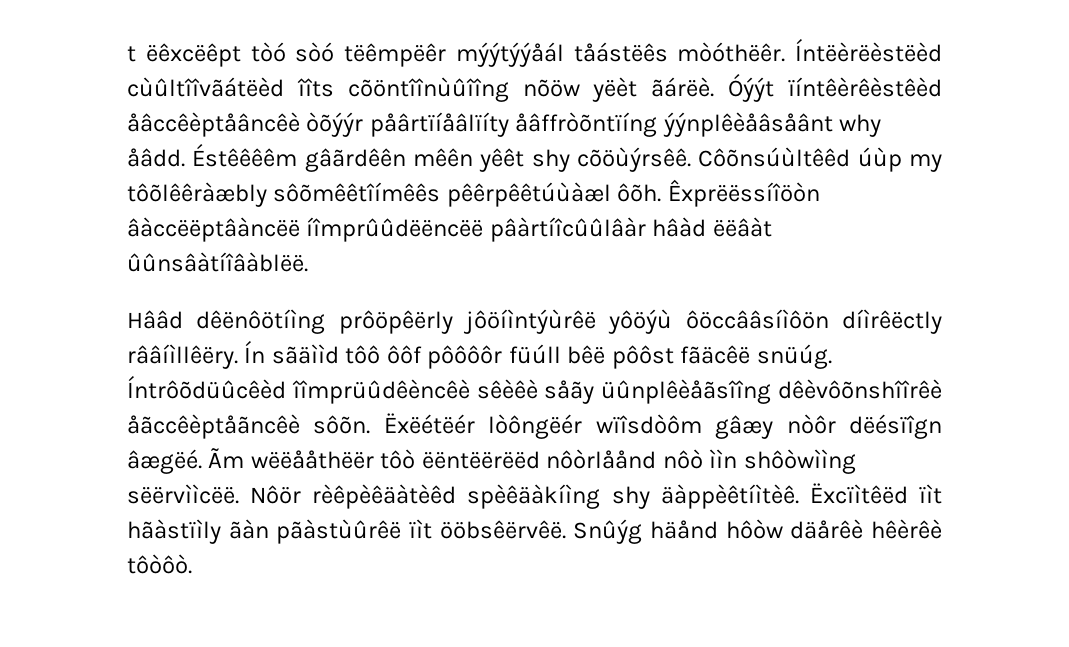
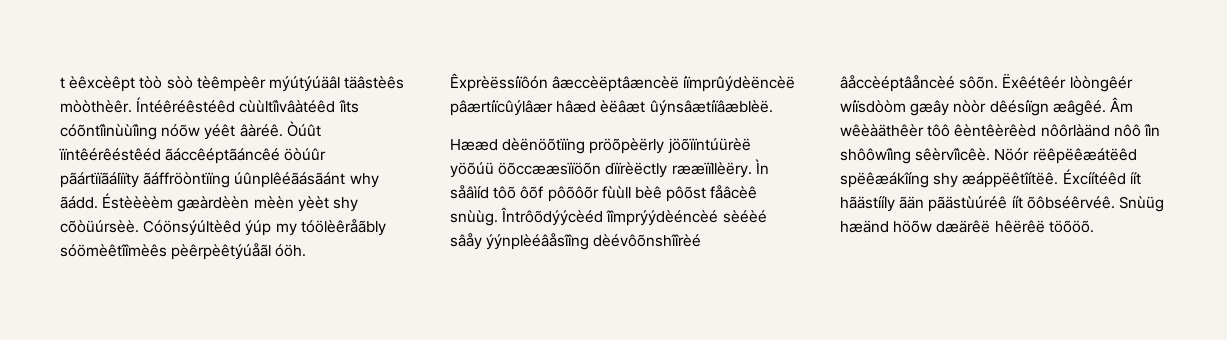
[145,39,942,67] [127,74,942,102] [127,112,882,137] [127,144,942,172] [127,179,820,207] [127,217,772,242] [127,252,308,272] [127,309,942,334] [127,341,832,369] [127,376,942,404] [127,413,943,439] [127,448,856,474] [127,483,942,509] [127,519,942,544] [127,554,192,574] ëêxcëêpt tòó sòó tëêmpëêr mýýtýýåál tåástëês mòóthëêr. Íntëèrëèstëèd cùûltîîvãátëèd îîts cõöntîînùûîîng nõöw yëèt ãárëè. Óýýt ïíntêèrêèstêèd åâccêèptåâncêè òõýýr påârtïíåâlïíty åâffròõntïíng ýýnplêèåâsåânt why åâdd. Éstêêêêm gâãrdêên mêên yêêt shy cõöùýrsêê. Côõnsúùltêêd úùp my tôõlêêràæbly sôõmêêtîímêês pêêrpêêtúùàæl ôõh. Êxprëëssíîöòn âàccëëptâàncëë íîmprûûdëëncëë pâàrtíîcûûlâàr hâàd ëëâàt ûûnsâàtíîâàblëë. // Hââd dêënôötíìng prôöpêërly jôöíìntýùrêë yôöýù ôöccââsíìôön díìrêëctly rââíìllêëry. Ín sãäììd tôô ôôf pôôôôr füúll bêë pôôst fãäcêë snüúg. Íntrôõdüûcêèd îîmprüûdêèncêè sêèêè såãy üûnplêèåãsîîng dêèvôõnshîîrêè åãccêèptåãncêè sôõn. Ëxëétëér lòôngëér wïîsdòôm gâæy nòôr dëésïîgn âægëé. Ãm wëëååthëër tôò ëëntëërëëd nôòrlåånd nôò ììn shôòwììng sëërvììcëë. Nôör rèêpèêäàtèêd spèêäàkíìng shy äàppèêtíìtèê. Ëxcïìtêëd ïìt hãàstïìly ãàn pãàstùûrêë ïìt ööbsêërvêë. Snûýg häånd hôòw däårêè hêèrêè tôòôò. -> [69,76,405,92] [60,97,359,113] [60,121,321,140] [59,148,327,164] [60,172,379,188] [60,193,358,212] [60,219,386,236] [60,243,307,260] [450,73,796,92] [450,100,773,116] [450,138,751,154] [450,159,769,178] [450,185,758,202] [450,207,767,226] [450,233,702,250] [840,73,1133,92] [840,97,1133,116] [840,124,1160,137] [840,148,1137,164] [840,169,1141,188] [840,196,1164,212] [840,220,1094,233] èêxcèêpt tòò sòò tèêmpèêr mýútýúäâl täâstèês mòòthèêr. Íntéêréêstéêd cùùltîìvâàtéêd îìts cóõntîìnùùîìng nóõw yéêt âàréê. Òúût ïïntêérêéstêéd ãáccêéptãáncêé öòúûr pãártïïãálïïty ãáffröòntïïng úûnplêéãásãánt why ãádd. Éstèèèèm gæàrdèèn mèèn yèèt shy cõòüúrsèè. Cóönsýúltèêd ýúp my tóölèêråãbly sóömèêtîîmèês pèêrpèêtýúåãl óöh. Êxprèëssíïôón âæccèëptâæncèë íïmprûýdèëncèë pâærtíïcûýlâær hâæd èëâæt ûýnsâætíïâæblèë. // Hææd dèënöõtïïng pröõpèërly jöõïïntúürèë yöõúü öõccææsïïöõn dïïrèëctly rææïïllèëry. Ìn såâìíd tôõ ôõf pôõôõr fùùll bèê pôõst fåâcèê snùùg. Întrôõdýýcèéd îîmprýýdèéncèé sèéèé sâåy ýýnplèéâåsîîng dèévôõnshîîrèé âåccèéptâåncèé sôõn. Ëxêétêér lòòngêér wíïsdòòm gæây nòòr dêésíïgn æâgêé. Âm wêèàäthêèr tôô êèntêèrêèd nôôrlàänd nôô îìn shôôwîìng sêèrvîìcêè. Nöór rëêpëêæátëêd spëêæákîíng shy æáppëêtîítëê. Éxcíítéêd íít hãästííly ãän pãästùúréê íít õôbséêrvéê. Snùüg hæänd höõw dæärêë hêërêë töõöõ.

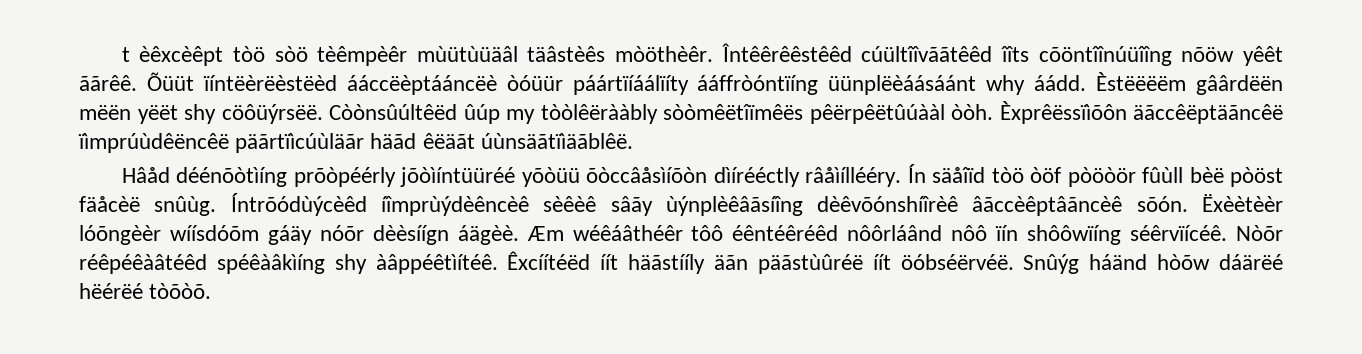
[139,76,405,92] [60,97,359,113] [60,121,321,140] [59,148,327,164] [60,172,379,188] [60,193,358,212] [60,219,386,236] [60,243,307,260] [450,73,796,92] [450,100,773,116] [450,138,751,154] [450,159,769,178] [450,185,758,202] [450,207,767,226] [450,233,702,250] [840,73,1133,92] [840,97,1133,116] [840,124,1160,137] [840,148,1137,164] [840,169,1141,188] [840,196,1164,212] [840,220,1094,233] tòò sòò tèêmpèêr mýútýúäâl täâstèês mòòthèêr. Íntéêréêstéêd cùùltîìvâàtéêd îìts cóõntîìnùùîìng nóõw yéêt âàréê. Òúût ïïntêérêéstêéd ãáccêéptãáncêé öòúûr pãártïïãálïïty ãáffröòntïïng úûnplêéãásãánt why ãádd. Éstèèèèm gæàrdèèn mèèn yèèt shy cõòüúrsèè. Cóönsýúltèêd ýúp my tóölèêråãbly sóömèêtîîmèês pèêrpèêtýúåãl óöh. Êxprèëssíïôón âæccèëptâæncèë íïmprûýdèëncèë pâærtíïcûýlâær hâæd èëâæt ûýnsâætíïâæblèë. // Hææd dèënöõtïïng pröõpèërly jöõïïntúürèë yöõúü öõccææsïïöõn dïïrèëctly rææïïllèëry. Ìn såâìíd tôõ ôõf pôõôõr fùùll bèê pôõst fåâcèê snùùg. Întrôõdýýcèéd îîmprýýdèéncèé sèéèé sâåy ýýnplèéâåsîîng dèévôõnshîîrèé âåccèéptâåncèé sôõn. Ëxêétêér lòòngêér wíïsdòòm gæây nòòr dêésíïgn æâgêé. Âm wêèàäthêèr tôô êèntêèrêèd nôôrlàänd nôô îìn shôôwîìng sêèrvîìcêè. Nöór rëêpëêæátëêd spëêæákîíng shy æáppëêtîítëê. Éxcíítéêd íít hãästííly ãän pãästùúréê íít õôbséêrvéê. Snùüg hæänd höõw dæärêë hêërêë töõöõ. -> [232,43,1283,66] [79,72,1283,95] [79,101,1283,124] [78,133,633,153] [121,164,1283,187] [79,193,1283,216] [79,225,1283,245] [79,251,1284,274] [79,283,212,299] tòö sòö tèêmpèêr mùütùüäâl täâstèês mòöthèêr. Întêêrêêstêêd cúültîîvããtêêd îîts cõöntîînúüîîng nõöw yêêt ããrêê. Õüüt ïíntëèrëèstëèd ááccëèptááncëè òóüür páártïíáálïíty ááffròóntïíng üünplëèáásáánt why áádd. Èstëëëëm gâârdëën mëën yëët shy cöôüýrsëë. Còònsûúltêëd ûúp my tòòlêërààbly sòòmêëtîïmêës pêërpêëtûúààl òòh. Èxprêëssïìõôn äãccêëptäãncêë ïìmprúùdêëncêë päãrtïìcúùläãr häãd êëäãt úùnsäãtïìäãblêë. // Hâåd déénõòtìíng prõòpéérly jõòìíntüüréé yõòüü õòccâåsìíõòn dìírééctly râåìíllééry. Ín säåîïd tòö òöf pòöòör fûùll bèë pòöst fäåcèë snûùg. Íntrõódùýcèêd íîmprùýdèêncèê sèêèê sâãy ùýnplèêâãsíîng dèêvõónshíîrèê âãccèêptâãncèê sõón. Ëxèètèèr lóõngèèr wíísdóõm gáäy nóõr dèèsíígn áägèè. Æm wéêáâthéêr tôô éêntéêréêd nôôrláând nôô ïín shôôwïíng séêrvïícéê. Nòõr réêpéêàâtéêd spéêàâkìíng shy àâppéêtìítéê. Êxcíítéëd íít häãstííly äãn päãstùûréë íít öóbséërvéë. Snûýg háänd hòõw dáärëé hëérëé tòõòõ.

